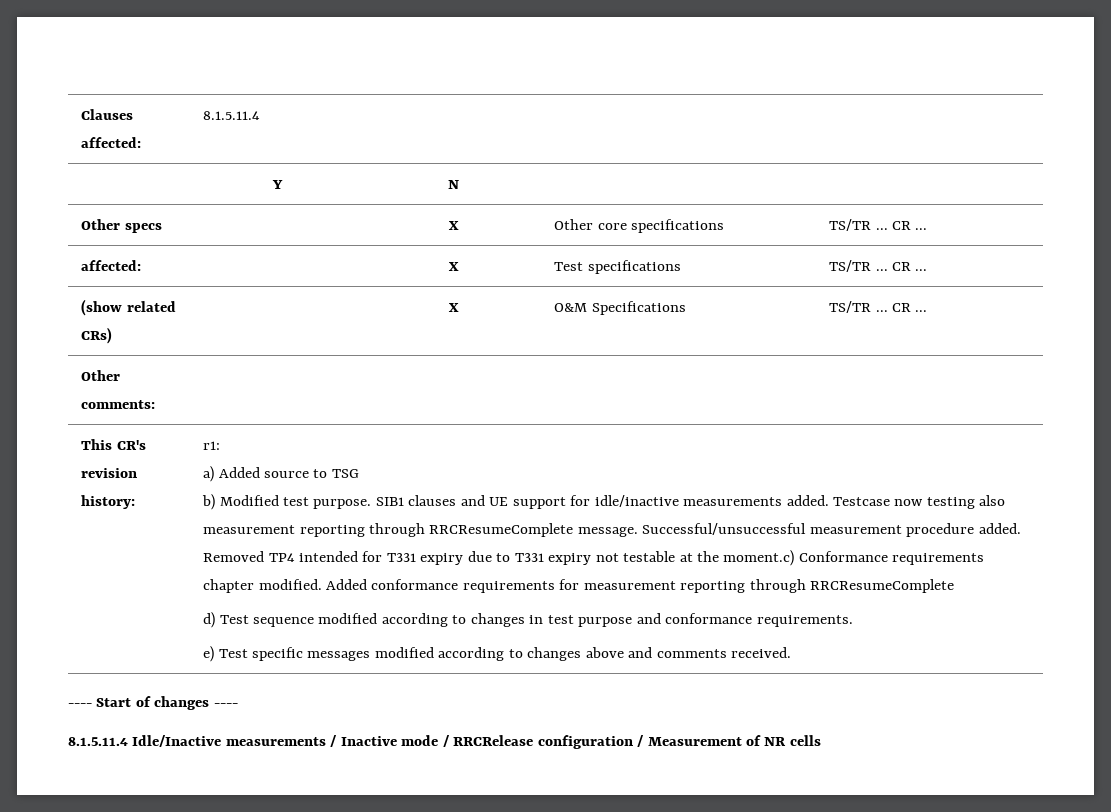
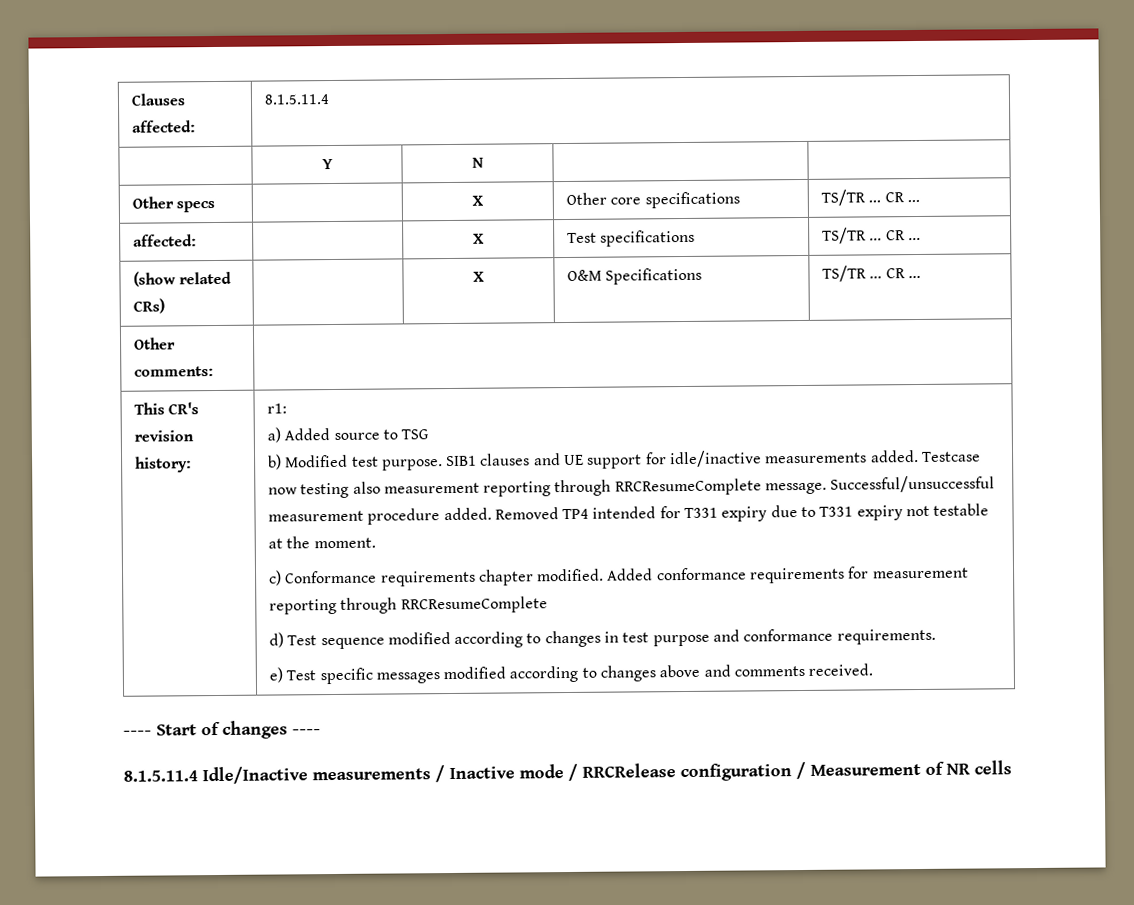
[723,550,795,566] moment.c) -> [313,537,376,549] [267,570,282,586] moment. // c)

